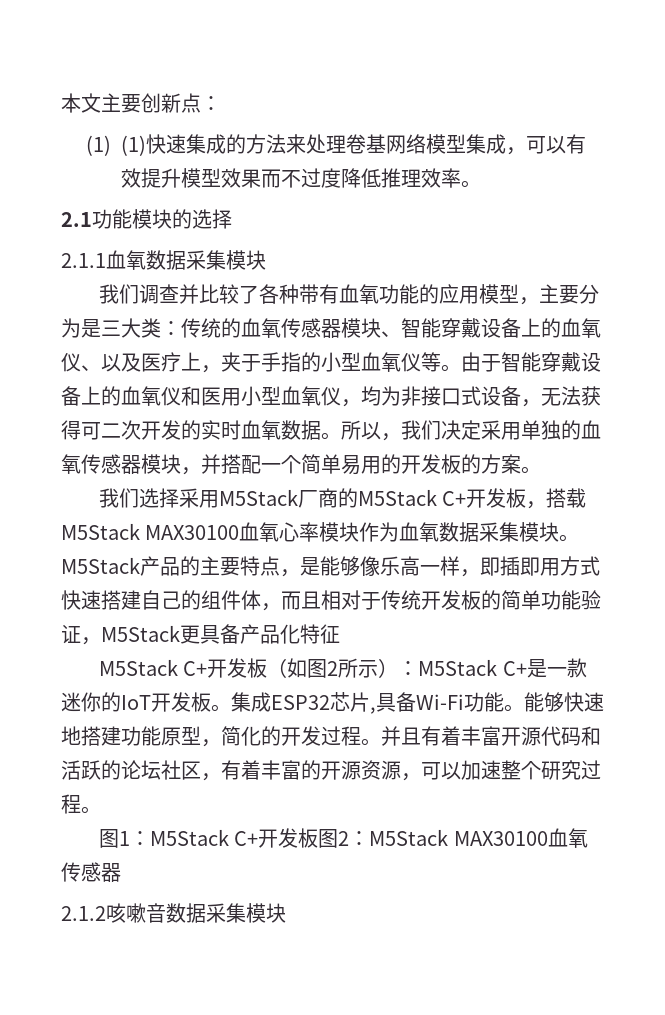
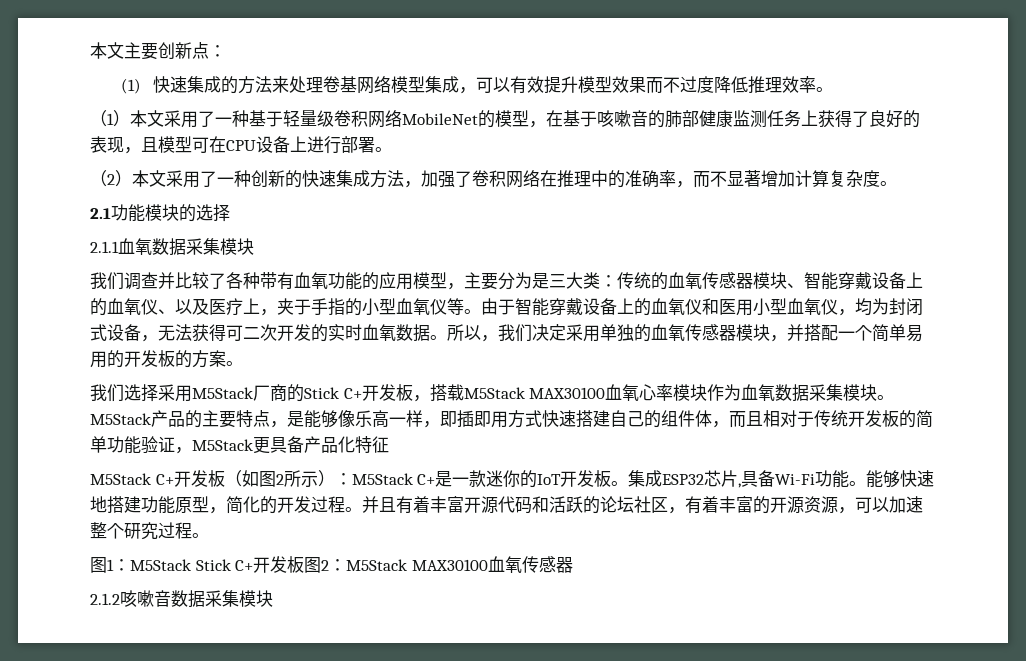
[120,135,146,156] (1) -> (142, 86) none
(481, 184) none -> [90,110,920,128] [90,136,392,154] [90,170,897,188] // （1）本文采用了一种基于轻量级卷积网络MobileNet的模型，在基于咳嗽音的肺部健康监测任务上获得了良好的表现，且模型可在CPU设备上进行部署。 // （2）本文采用了一种创新的快速集成方法，加强了卷积网络在推理中的准确率，而不显著增加计算复杂度。
[401,386,461,406] 非接口 -> [889,298,923,316] 封闭
[358,489,438,506] M5Stack -> [304,387,339,399] Stick
(230, 837) none -> [195,559,231,571] Stick

